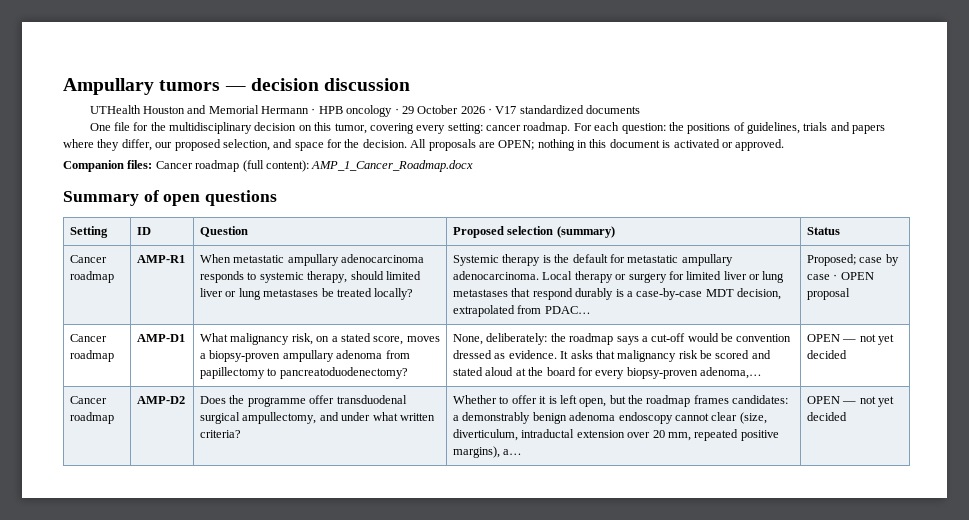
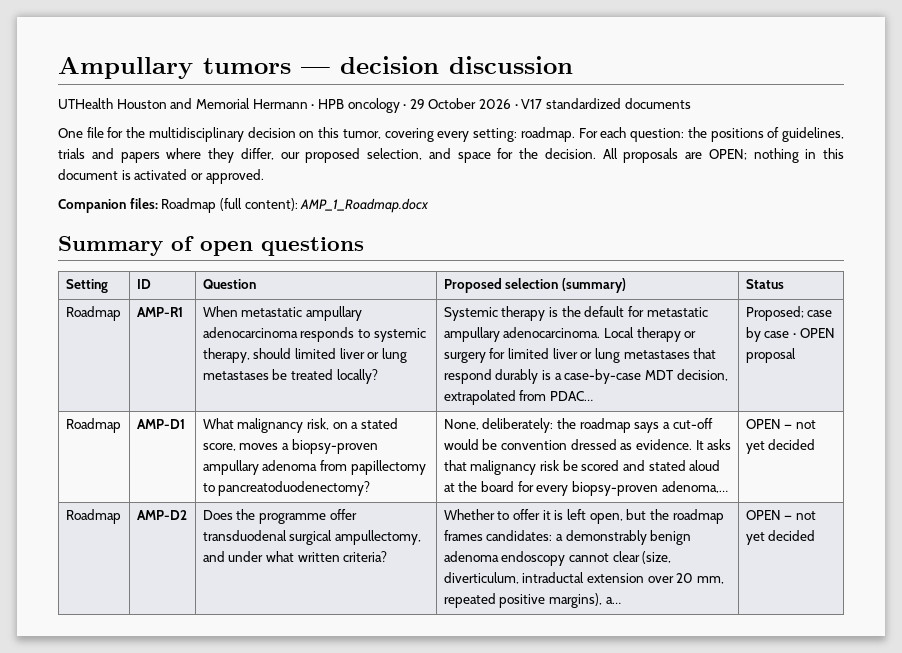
[486,125,522,131] cancer -> (518, 135) none
[155,160,240,172] Cancer roadmap -> [161,198,217,213] Roadmap
[311,160,474,172] AMP_1_Cancer_Roadmap.docx -> [300,198,430,213] AMP_1_Roadmap.docx
[70,255,108,263] [70,271,115,283] Cancer roadmap -> [65,306,121,321] Roadmap
[70,334,108,342] [70,350,115,362] Cancer roadmap -> [65,418,121,433] Roadmap
[70,396,108,404] [70,412,115,424] Cancer roadmap -> [65,509,121,524] Roadmap

